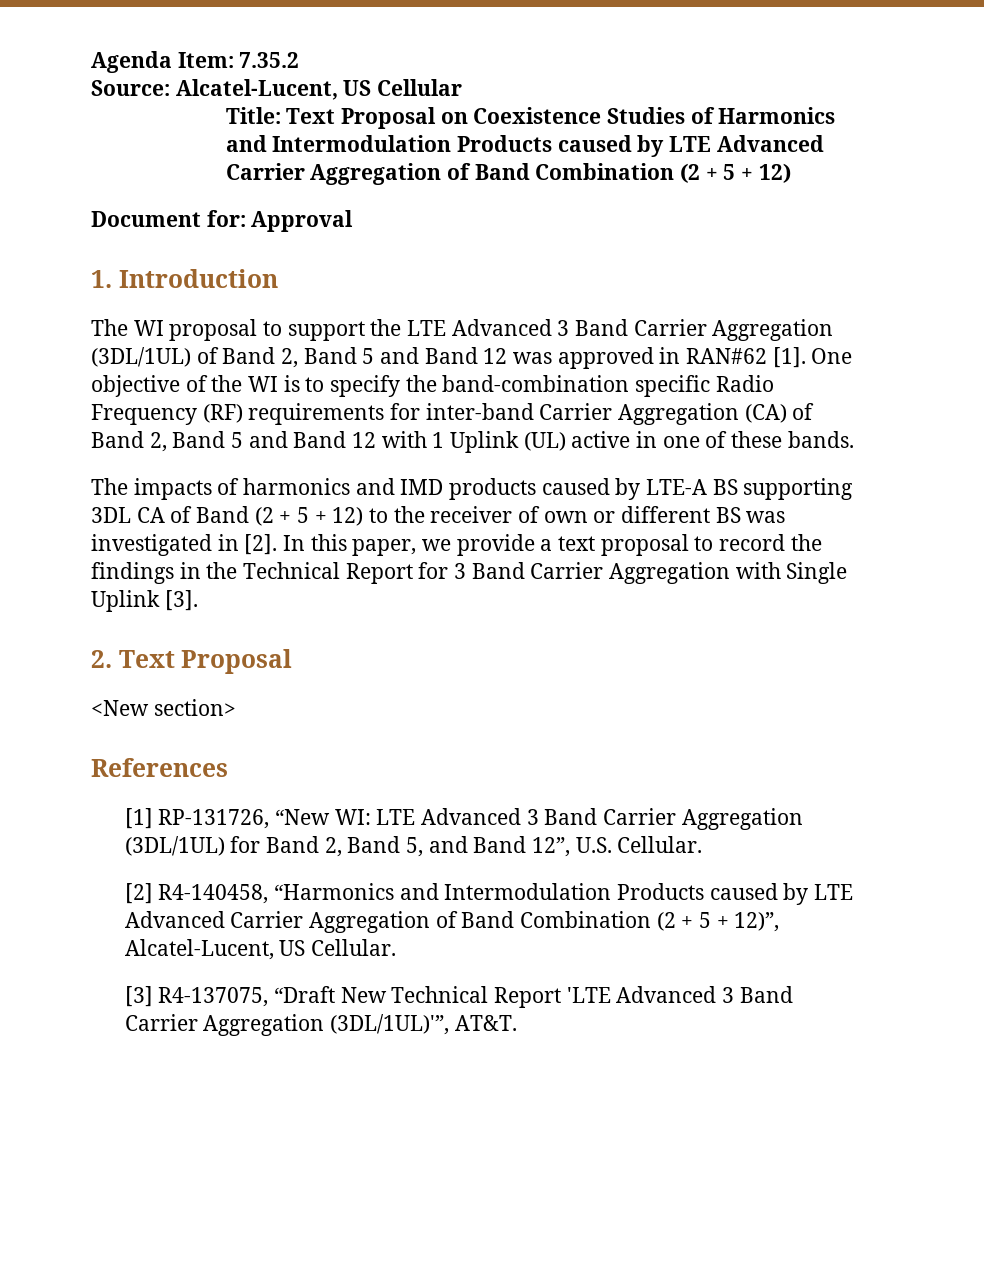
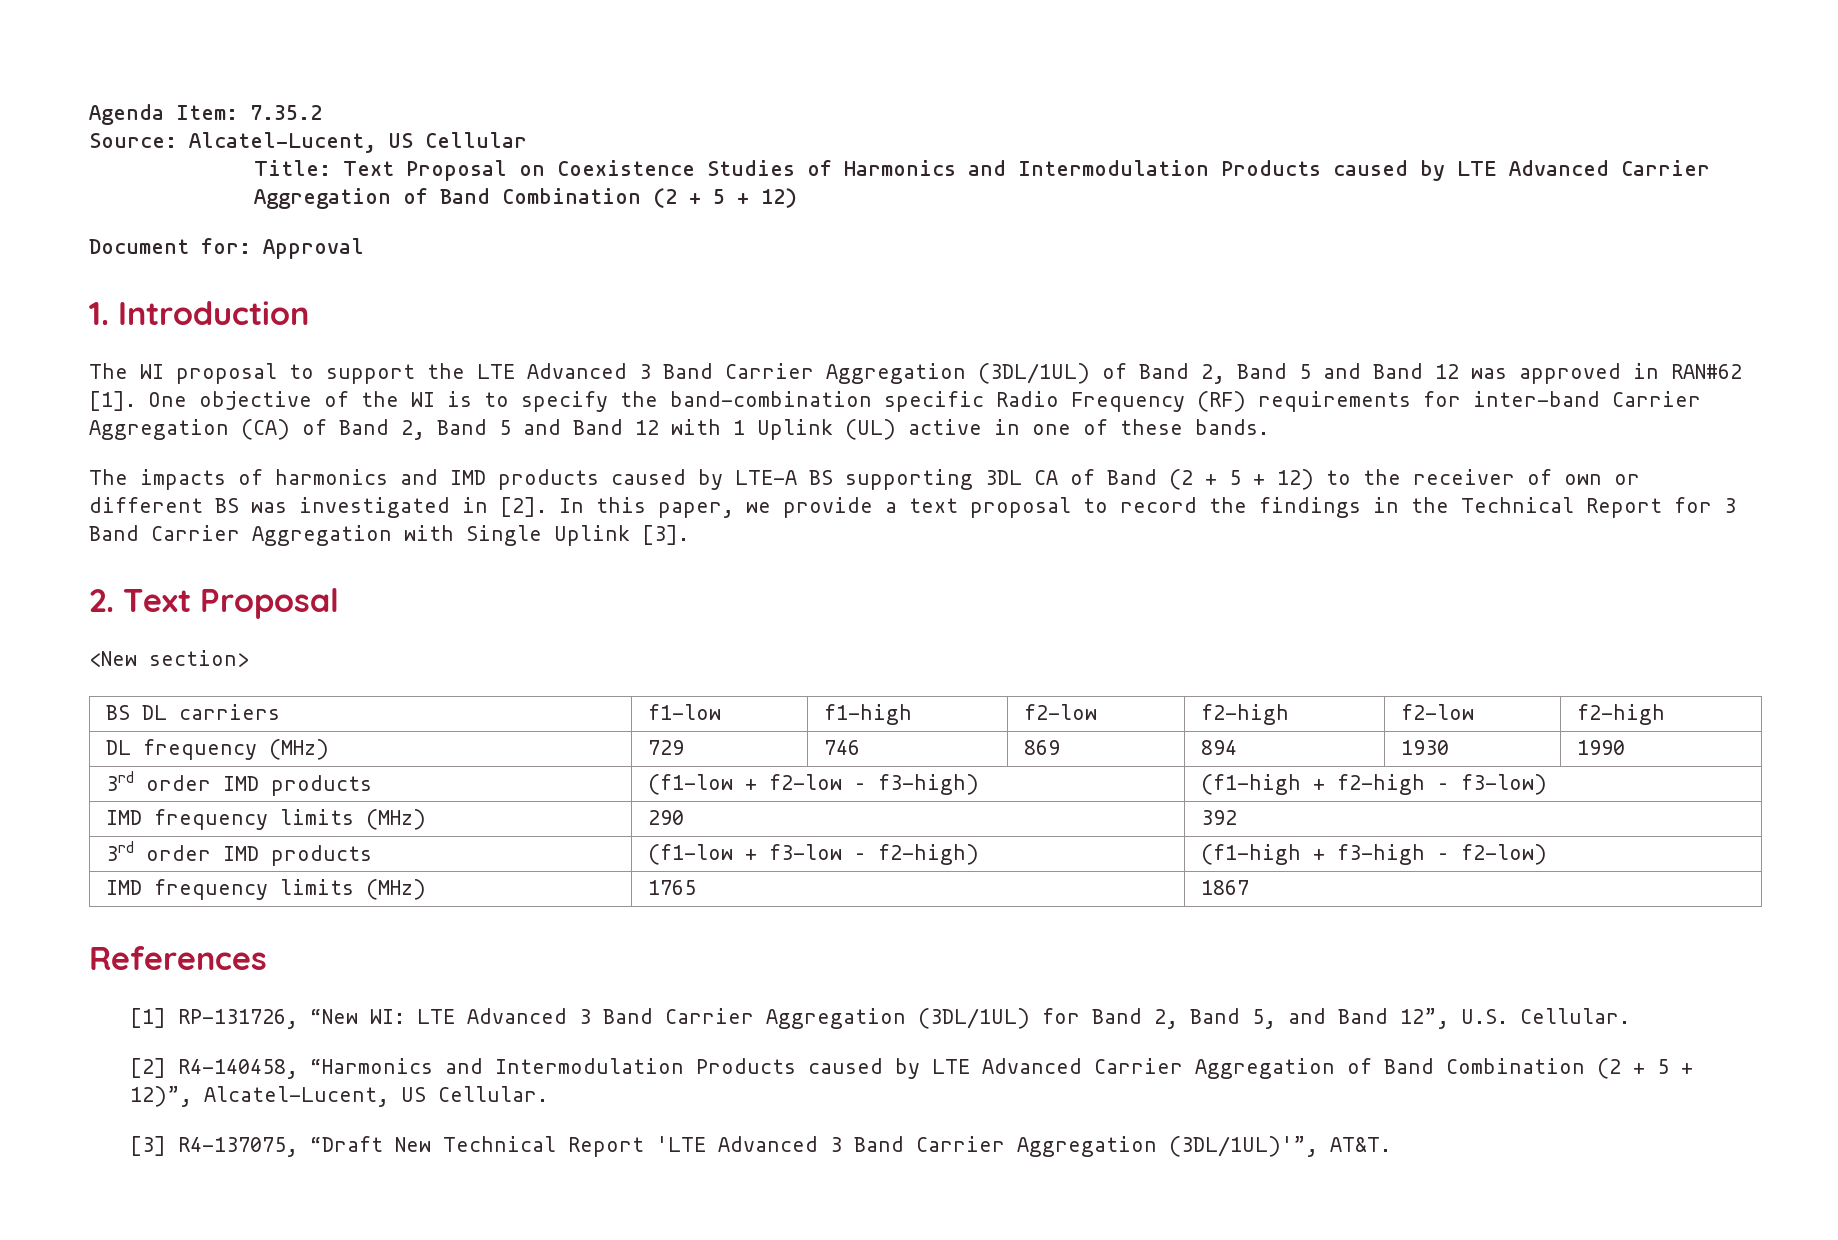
(236, 707) none -> [105,704,280,720] [647,704,721,720] [823,704,912,725] [1023,704,1097,720] [1200,704,1289,725] [1400,704,1474,720] [1576,704,1665,725] [105,739,329,760] [647,740,684,755] [823,740,860,755] [1023,740,1060,755] [1200,740,1237,755] [1400,740,1449,755] [1576,740,1625,755] [105,771,372,796] [647,774,979,795] [1200,774,1547,795] [105,809,426,830] [647,810,684,825] [1200,810,1237,825] [105,841,372,866] [647,844,979,865] [1200,844,1547,865] [105,879,426,900] [647,880,696,895] [1200,880,1249,895] // BS DL carriers | f1-low | f1-high | f2-low | f2-high | f2-low | f2-high // DL frequency (MHz) | 729 | 746 | 869 | 894 | 1930 | 1990 // 3rd order IMD products | (f1-low + f2-low – f3-high) | (f1-high + f2-high – f3-low) // IMD frequency limits (MHz) | 290 | 392 // 3rd order IMD products | (f1-low + f3-low – f2-high) | (f1-high + f3-high – f2-low) // IMD frequency limits (MHz) | 1765 | 1867

